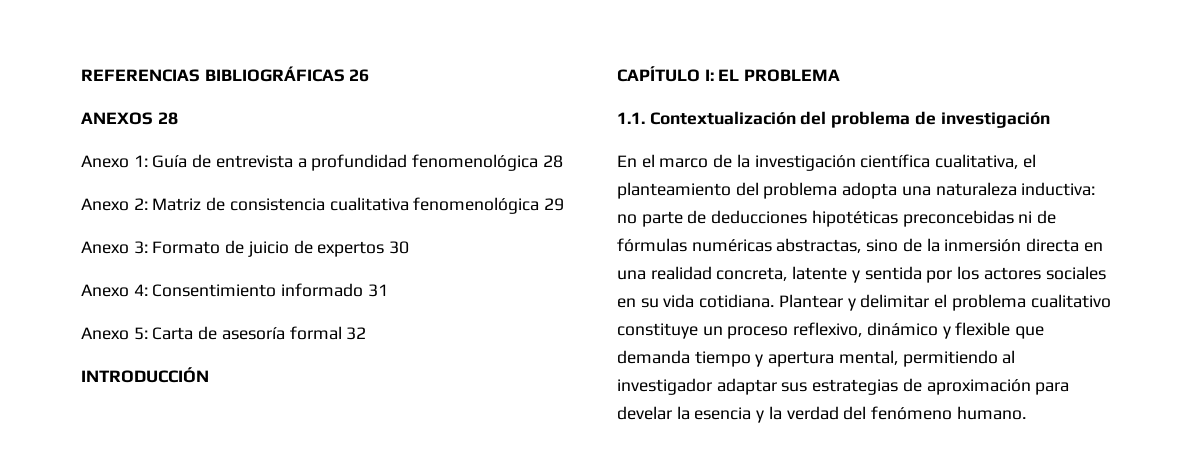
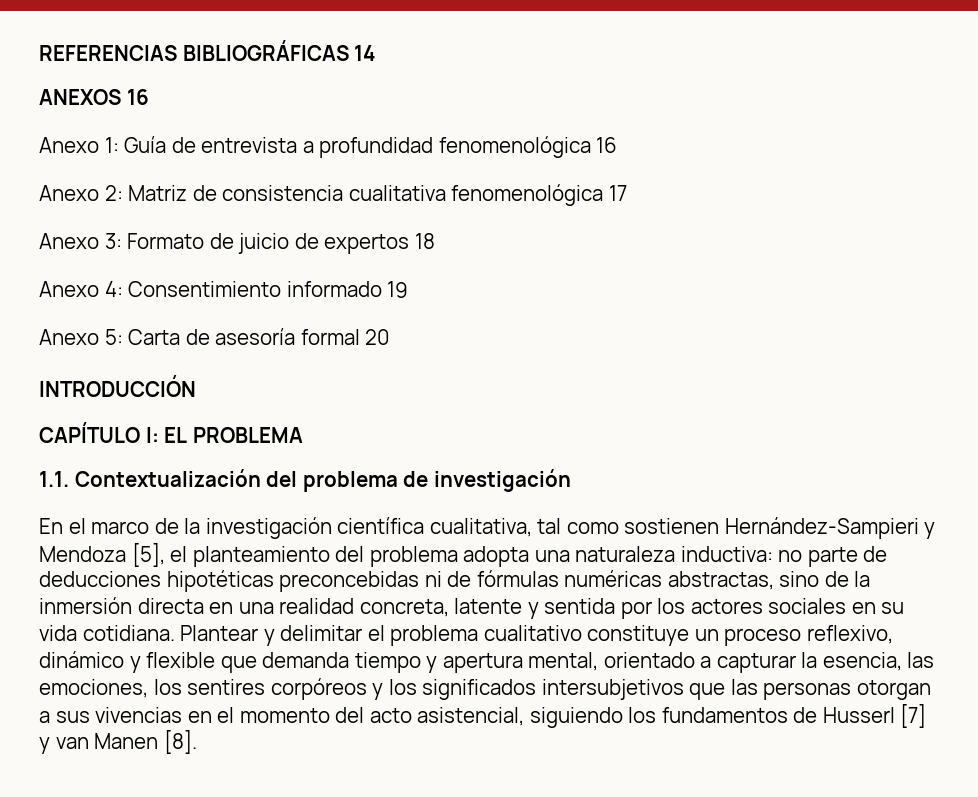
[349,69,370,82] 26 -> [354,45,376,61] 14
[157,112,178,125] 28 -> [126,89,149,105] 16
[542,155,563,168] 28 -> [596,137,618,153] 16
[544,198,565,211] 29 -> [608,185,627,201] 17
[389,241,410,254] 30 -> [414,233,435,249] 18
[367,284,388,297] 31 -> [387,281,409,298] 19
[346,327,367,340] 32 -> [365,329,391,345] 20
(1019, 161) none -> [537,517,936,539] [39,543,165,567] tal como sostienen Hernández-Sampieri y Mendoza [5],
[902,350,1016,367] [617,378,1070,395] [617,406,1026,423] permitiendo al investigador adaptar sus estrategias de aproximación para develar la esencia y la verdad del fenómeno humano. -> [603,652,935,673] [39,678,931,700] [39,704,927,728] [39,730,197,754] orientado a capturar la esencia, las emociones, los sentires corpóreos y los significados intersubjetivos que las personas otorgan a sus vivencias en el momento del acto asistencial, siguiendo los fundamentos de Husserl [7] y van Manen [8].

